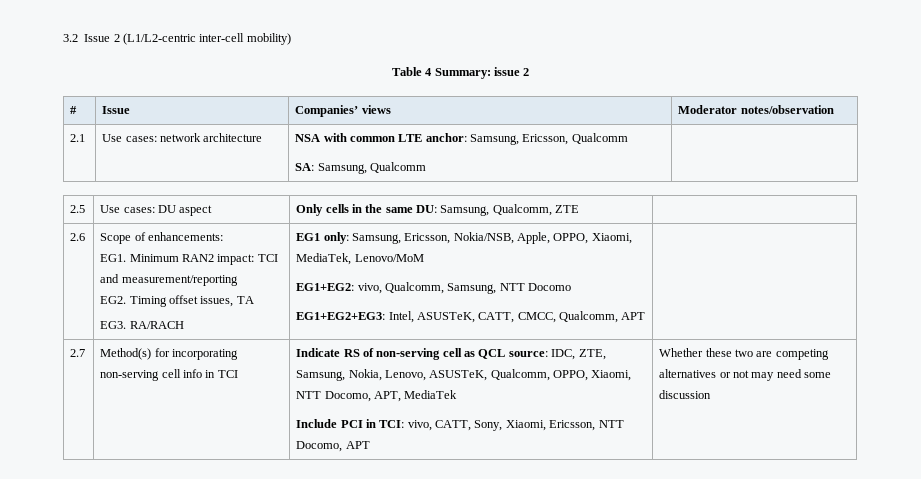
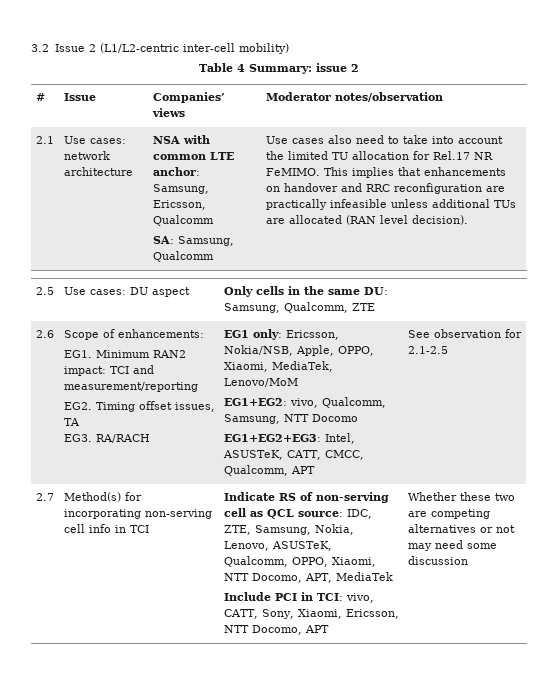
(426, 167) none -> [265,135,503,144] [265,151,493,160] [265,167,506,178] [265,183,505,194] [265,199,516,210] [265,215,468,225] Use cases also need to take into account the limited TU allocation for Rel.17 NR FeMIMO. This implies that enhancements on handover and RRC reconfiguration are practically infeasible unless additional TUs are allocated (RAN level decision).
[351,233,401,244] Samsung, -> (282, 334) none
(646, 316) none -> [407,329,522,338] [407,346,448,354] See observation for 2.1-2.5

